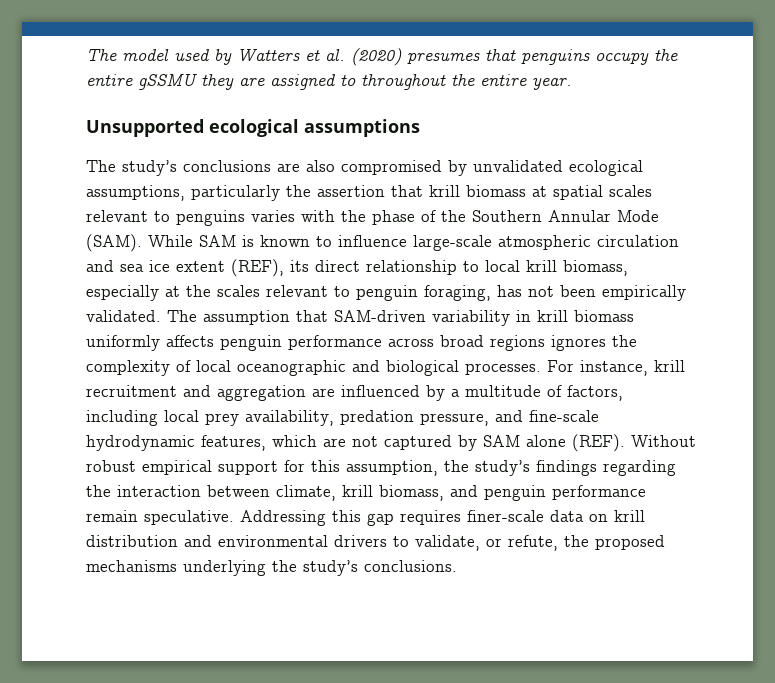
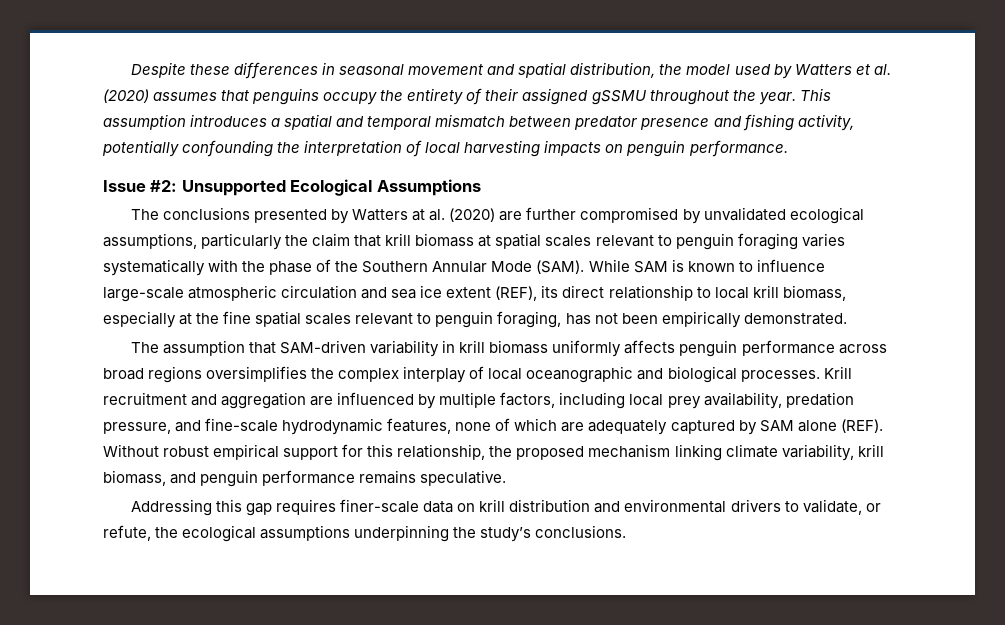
[86,49,117,61] The -> [130,62,683,79] Despite these differences in seasonal movement and spatial distribution, the
[407,53,480,64] presumes -> [153,92,218,101] assumes
[86,73,356,90] entire gSSMU they are assigned to -> [407,88,646,105] entirety of their assigned gSSMU
[480,74,527,86] entire -> (756, 95) none
[86,119,420,137] [86,160,335,176] // Unsupported ecological assumptions // The study’s conclusions are also -> [799,88,831,101] [103,114,854,131] [102,140,788,157] [103,179,481,196] [130,207,577,224] This assumption introduces a spatial and temporal mismatch between predator presence and fishing activity, potentially confounding the interpretation of local harvesting impacts on penguin performance. // Issue #2: Unsupported Ecological Assumptions // The conclusions presented by Watters at al. (2020) are further
[317,185,385,197] assertion -> [312,233,351,247] claim
[176,210,295,226] penguins varies -> [675,233,845,250] [103,259,205,276] penguin foraging varies systematically
(211, 291) none -> [223,311,302,327] fine spatial
[86,310,161,322] validated. -> [743,313,847,325] demonstrated. //
[551,335,637,351] [86,360,170,376] ignores the complexity -> [206,366,467,383] oversimplifies the complex interplay
[547,360,685,376] For instance, krill -> [823,366,852,379] Krill
[451,385,562,397] a multitude of -> [439,392,497,408] multiple
(266, 443) none -> [455,418,511,431] none of
[352,436,378,447] not -> [588,420,668,435] adequately
[346,460,676,476] [86,485,336,501] assumption, the study’s findings regarding the interaction between climate, -> [397,444,854,461] relationship, the proposed mechanism linking climate variability,
[86,510,138,522] remain -> [359,470,417,484] remains
(234, 517) none -> (507, 478) //
[595,535,665,550] [86,560,266,576] proposed mechanisms underlying -> [182,525,450,542] ecological assumptions underpinning

